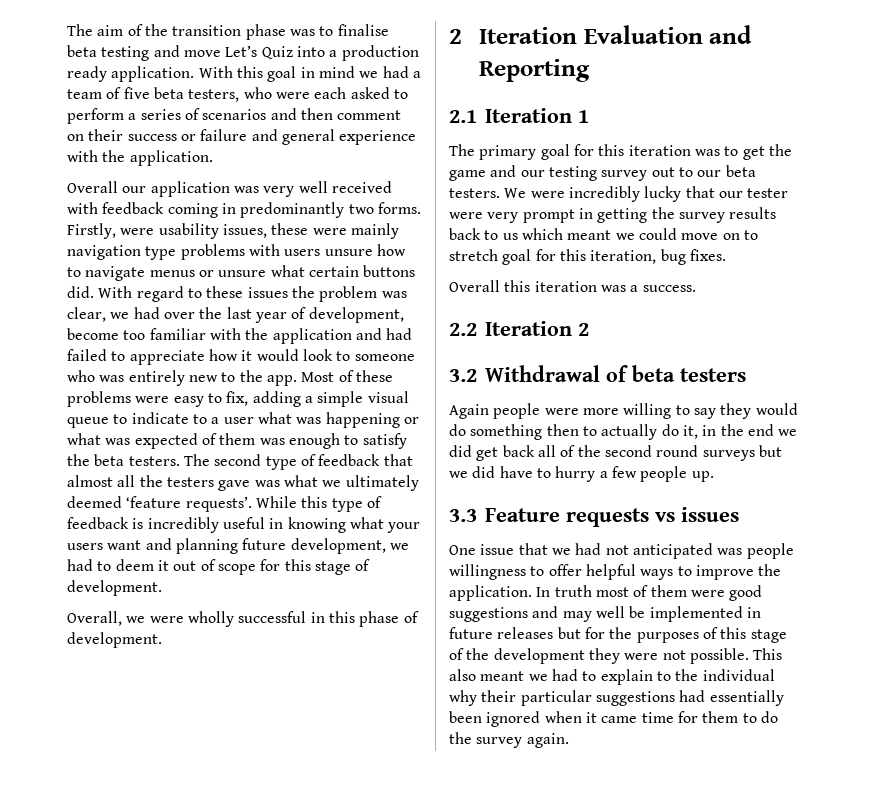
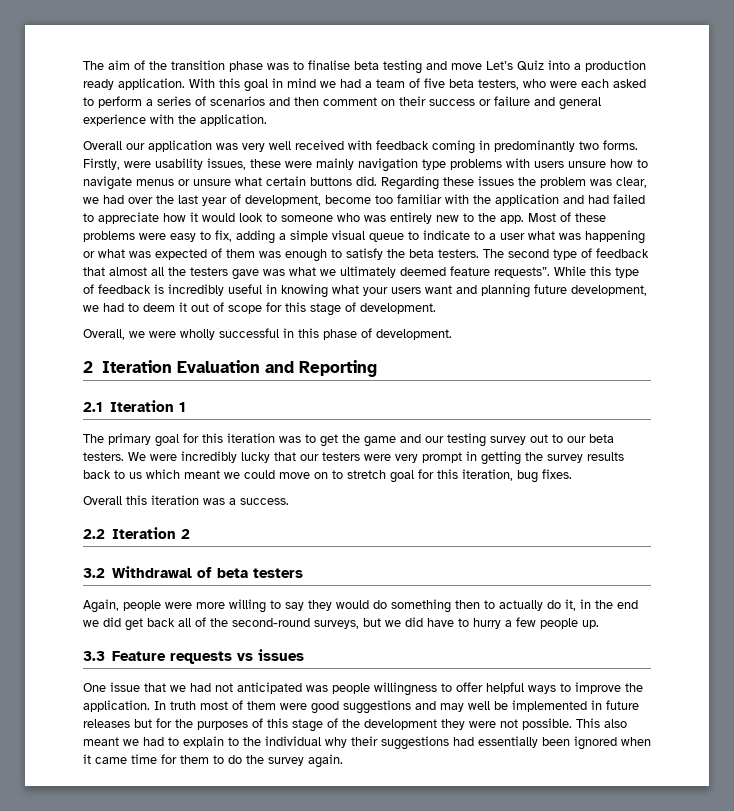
[98,286,202,302] With regard to -> [381,176,439,190] Regarding
[126,496,252,512] ‘feature requests’. -> [450,266,550,278] feature requests”.
[747,188,789,198] tester -> [322,452,360,461] testers
[449,404,489,419] Again -> [83,599,119,613] Again,
[604,445,755,461] second round surveys -> [232,618,359,629] second-round surveys,
[520,690,592,706] particular -> (378, 741) none

